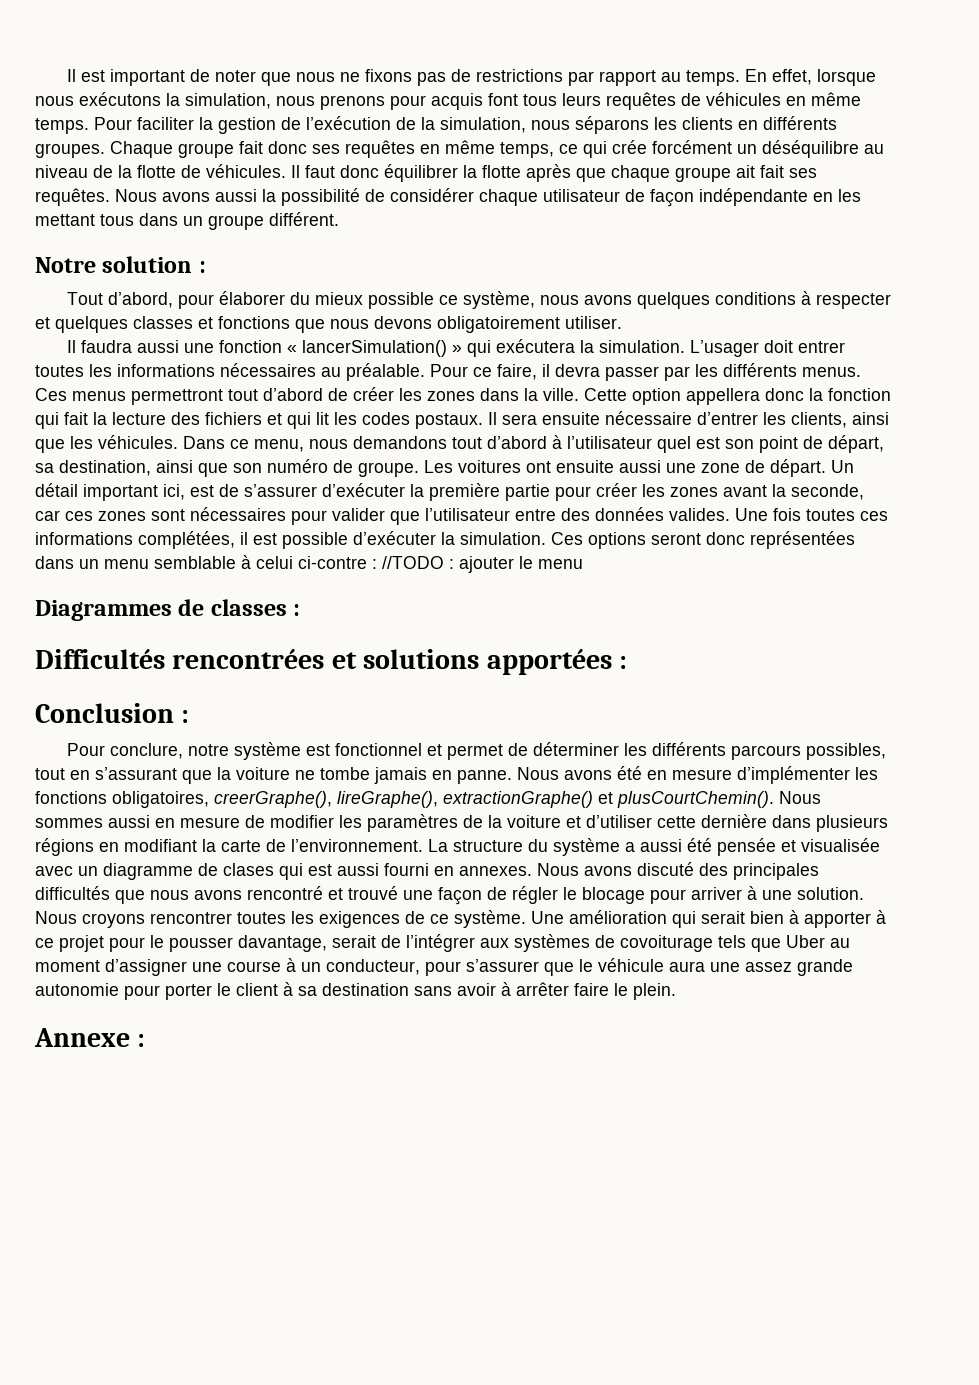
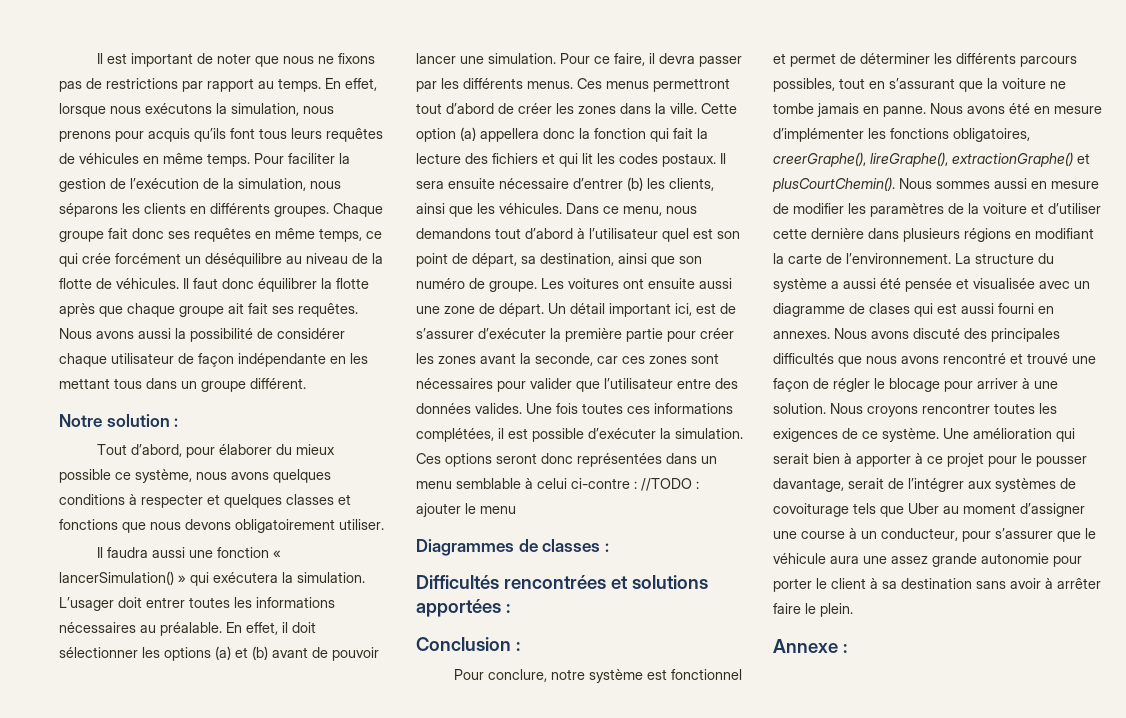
(483, 101) none -> [194,128,226,142] qu’ils
(425, 372) none -> [226,622,316,635] [59,646,379,661] [416,53,556,64] En effet, il doit sélectionner les options (a) et (b) avant de pouvoir lancer une simulation.
(681, 396) none -> [460,127,476,141] (a)
(758, 418) none -> [627,177,643,191] (b)

